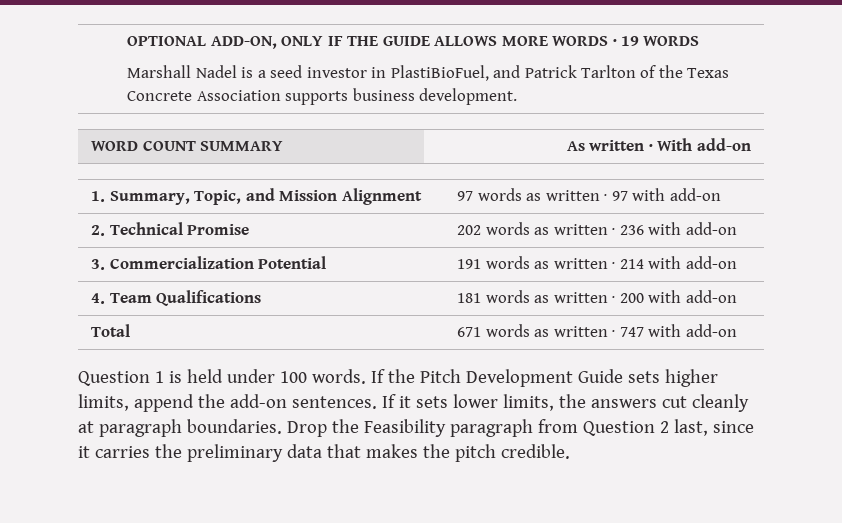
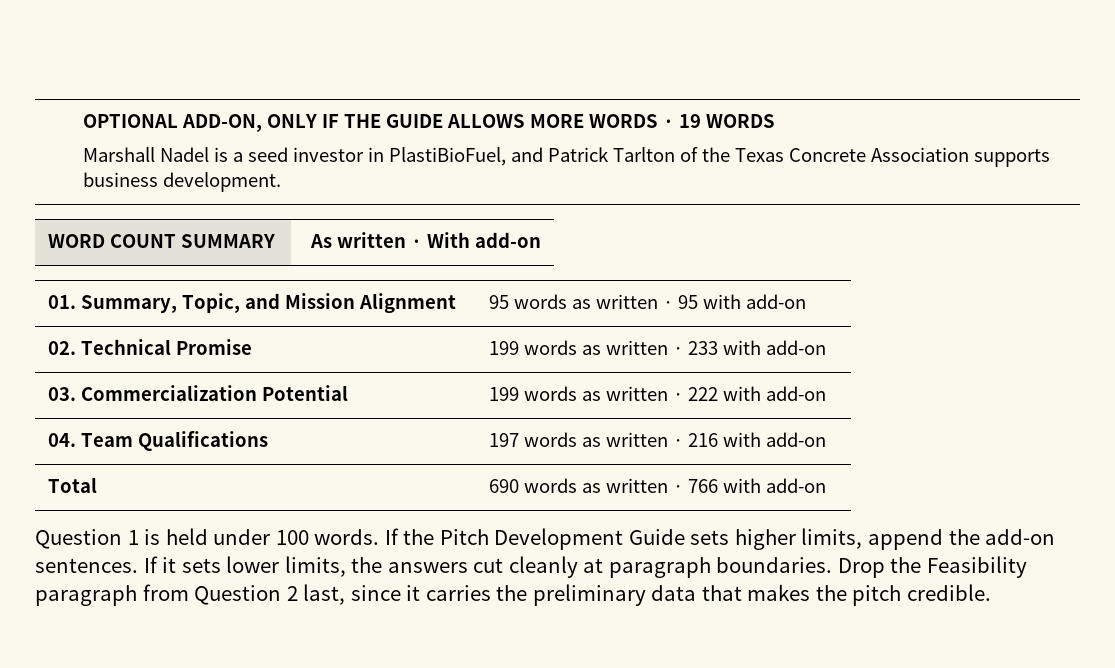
[91,191,106,202] 1. -> [47,295,76,309] 01.
[457,188,721,201] [91,225,106,236] 97 words as written · 97 with add-on // 2. -> [488,294,806,309] [47,341,76,355] 95 words as written · 95 with add-on // 02.
[457,222,737,235] [91,259,106,270] 202 words as written · 236 with add-on // 3. -> [488,340,826,355] [47,387,76,401] 199 words as written · 233 with add-on // 03.
[457,256,737,269] [91,293,106,304] 191 words as written · 214 with add-on // 4. -> [488,386,826,401] [47,433,76,447] 199 words as written · 222 with add-on // 04.
[457,290,644,303] 181 words as written · 200 -> [488,432,718,447] 197 words as written · 216
[457,324,644,337] 671 words as written · 747 -> [488,478,718,493] 690 words as written · 766

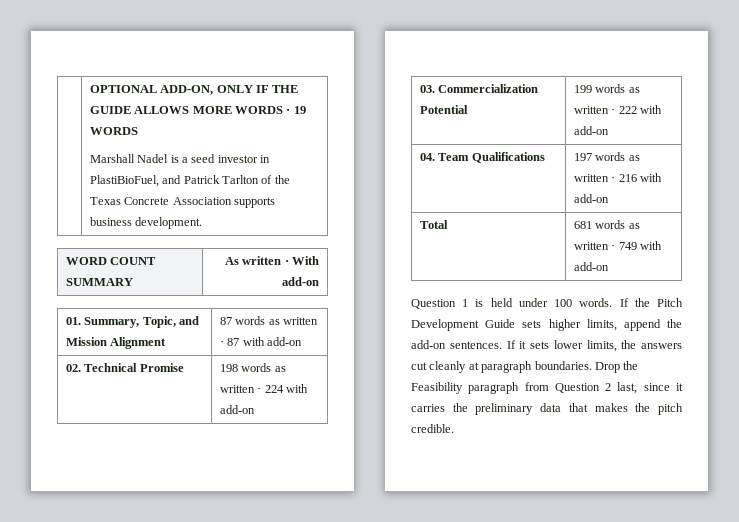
[488,294,698,309] 95 words as written · 95 -> [219,316,319,325] [219,338,240,346] 87 words as written · 87
[488,340,718,355] 199 words as written · 233 -> [219,363,286,372] [219,385,284,393] 198 words as written · 224
[488,478,718,493] 690 words as written · 766 -> [573,220,640,229] [573,242,637,250] 681 words as written · 749

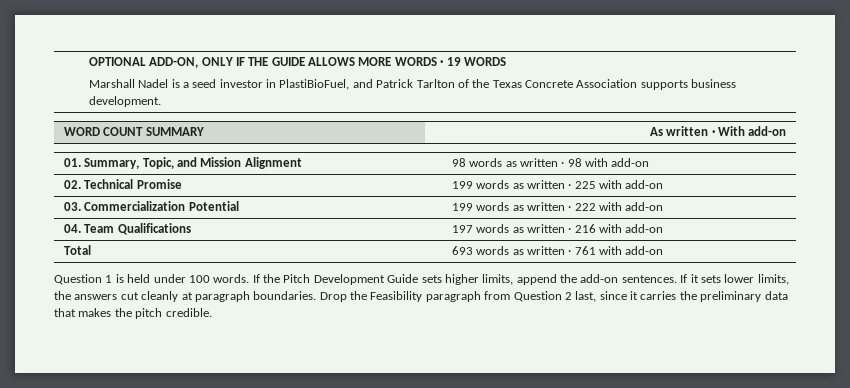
[219,316,319,325] [219,338,240,346] 87 words as written · 87 -> [451,158,582,167] 98 words as written · 98
[219,363,286,372] [219,385,284,393] 198 words as written · 224 -> [451,180,596,189] 199 words as written · 225
[573,220,640,229] [573,242,637,250] 681 words as written · 749 -> [451,246,596,255] 693 words as written · 761

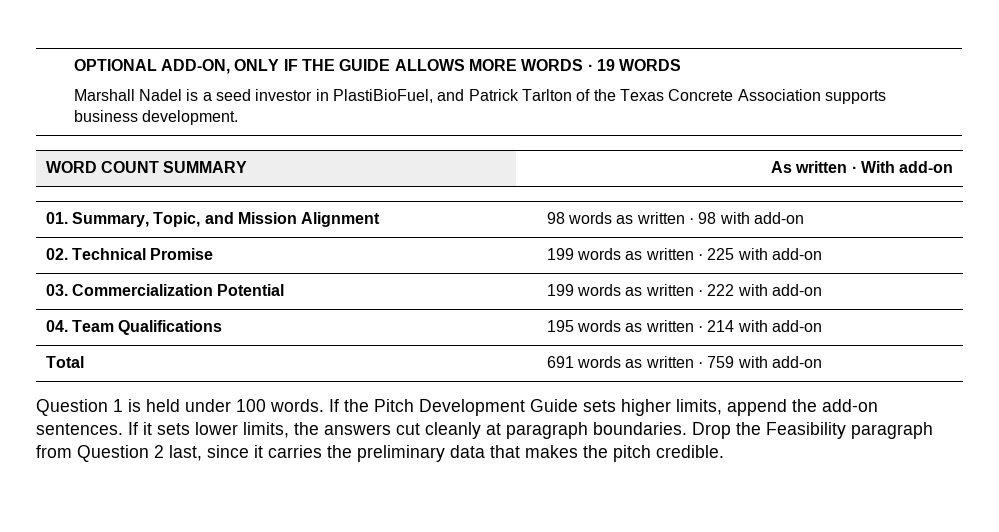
[451,224,596,233] 197 words as written · 216 -> [546,320,735,332] 195 words as written · 214
[451,246,596,255] 693 words as written · 761 -> [546,356,735,368] 691 words as written · 759

